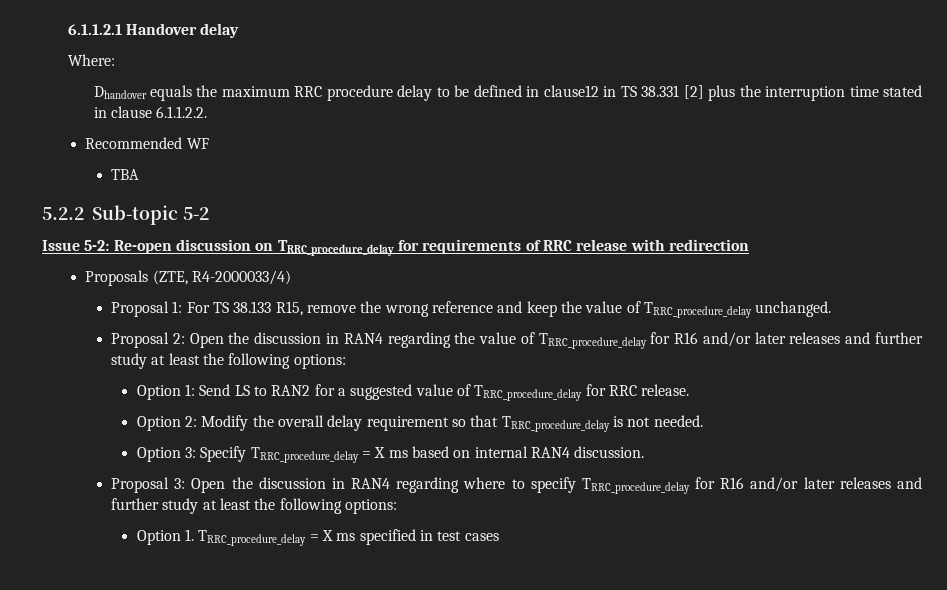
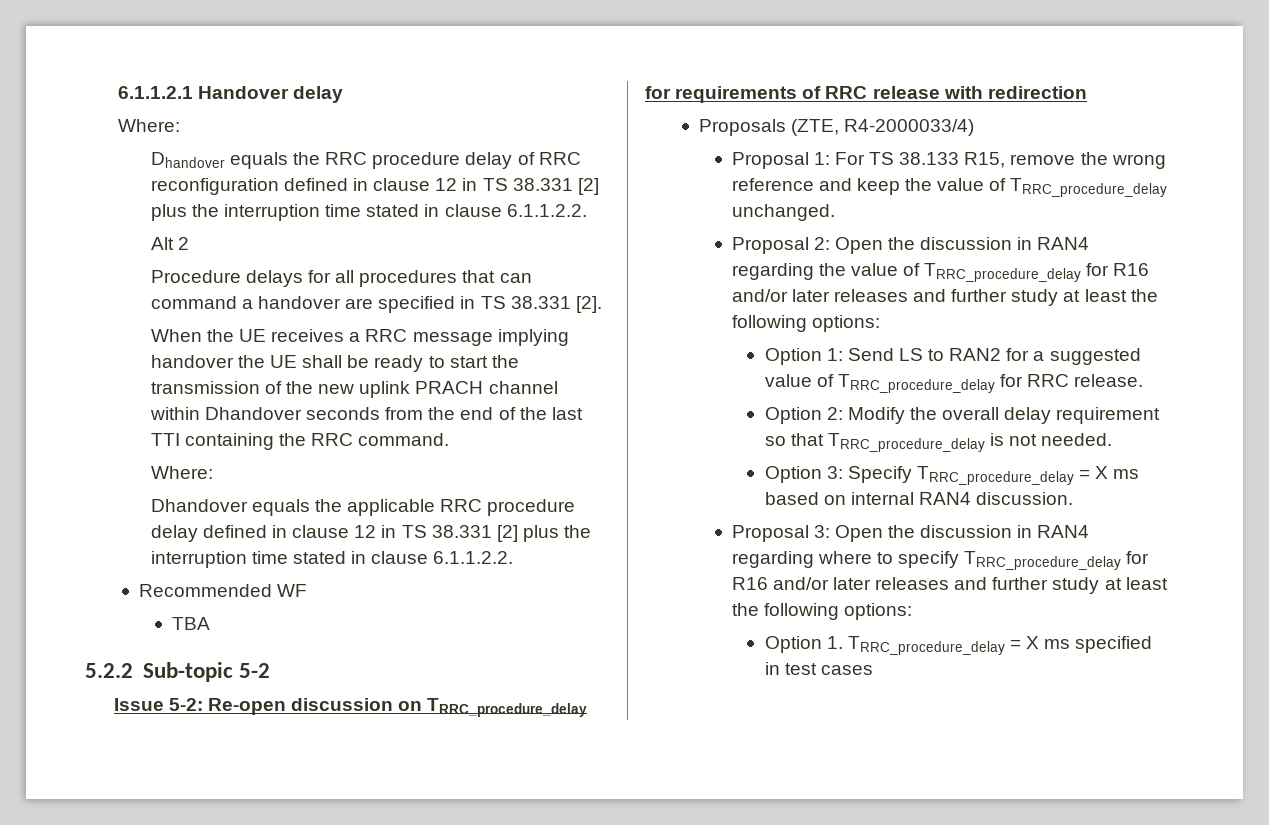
[221,85,599,101] maximum RRC procedure delay to be defined in clause12 -> [325,152,581,169] [150,178,599,195] [150,204,587,221] [150,237,189,250] [150,270,532,287] [150,296,602,313] [150,329,569,346] [150,355,519,372] [150,381,558,398] [149,407,583,420] [150,433,450,450] [150,466,213,479] [150,499,576,516] [150,525,377,542] RRC procedure delay of RRC reconfiguration defined in clause 12 in TS 38.331 [2] plus the interruption time stated in clause 6.1.1.2.2. // Alt 2 // Procedure delays for all procedures that can command a handover are specified in TS 38.331 [2]. // When the UE receives a RRC message implying handover the UE shall be ready to start the transmission of the new uplink PRACH channel within Dhandover seconds from the end of the last TTI containing the RRC command. // Where: // Dhandover equals the applicable RRC procedure delay defined in clause 12

